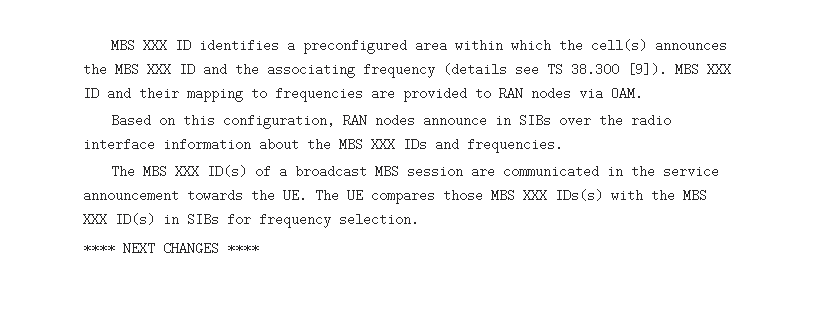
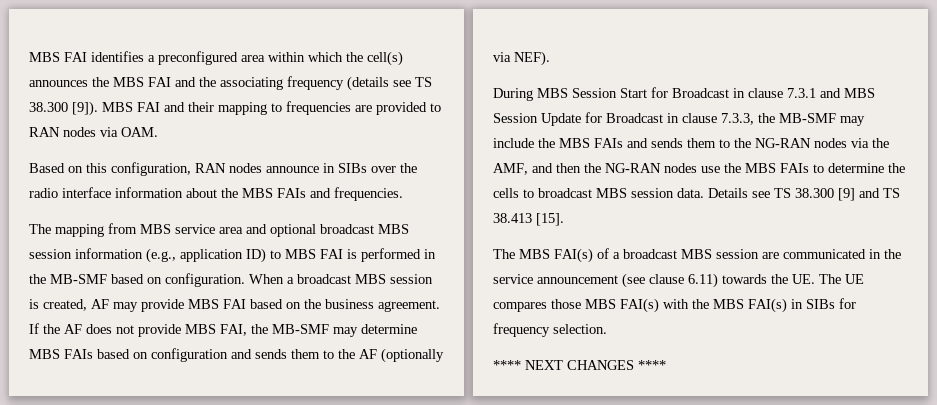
[111,39,192,52] MBS XXX ID -> [29,52,87,62] MBS FAI
[147,63,195,76] XXX ID -> [148,77,171,87] FAI
[707,63,731,76] [83,87,99,100] XXX ID -> [137,102,160,112] FAI
[371,138,427,151] XXX IDs -> [277,188,306,198] FAIs
[143,165,248,178] MBS XXX ID(s) -> [55,223,409,237] [29,248,436,263] [29,273,433,287] [29,299,440,312] [29,323,417,337] [29,348,444,363] [493,51,550,66] [493,87,875,101] [493,112,865,126] [493,138,889,148] [493,163,905,175] [493,188,900,201] [493,213,564,226] [493,248,593,263] mapping from MBS service area and optional broadcast MBS session information (e.g., application ID) to MBS FAI is performed in the MB-SMF based on configuration. When a broadcast MBS session is created, AF may provide MBS FAI based on the business agreement. If the AF does not provide MBS FAI, the MB-SMF may determine MBS FAIs based on configuration and sends them to the AF (optionally via NEF). // During MBS Session Start for Broadcast in clause 7.3.1 and MBS Session Update for Broadcast in clause 7.3.3, the MB-SMF may include the MBS FAIs and sends them to the NG-RAN nodes via the AMF, and then the NG-RAN nodes use the MBS FAIs to determine the cells to broadcast MBS session data. Details see TS 38.300 [9] and TS 38.413 [15]. // The MBS FAI(s)
(179, 195) none -> [622,273,718,288] (see clause 6.11)
[523,189,603,202] XXX IDs(s) -> [620,298,659,313] FAI(s)
[83,213,155,226] XXX ID(s) -> [748,298,787,313] FAI(s)

